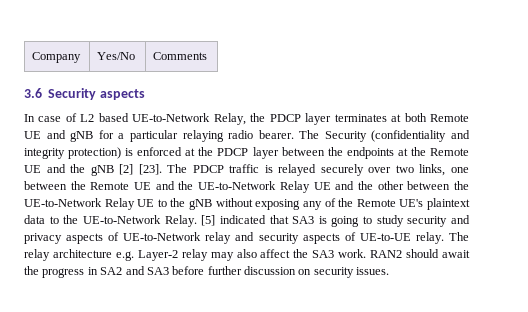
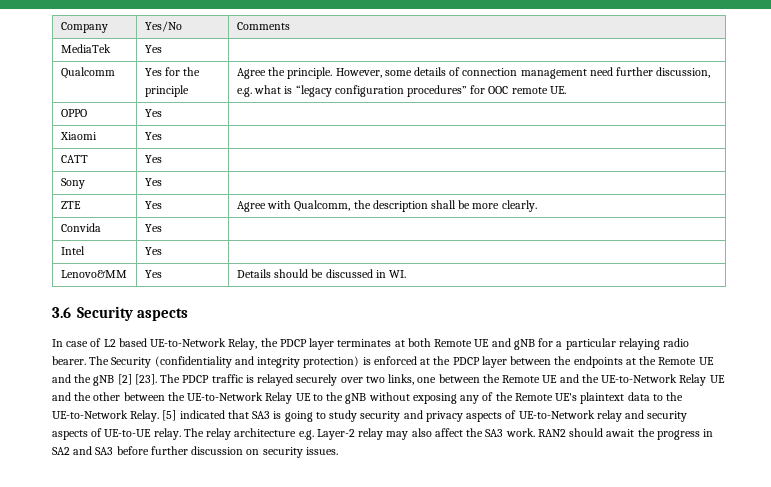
(208, 56) none -> [60,44,111,53] [144,45,162,53] [60,67,115,79] [144,67,201,76] [144,85,189,97] [236,67,711,79] [236,85,566,97] [60,109,87,117] [144,109,162,117] [59,132,97,140] [144,132,162,140] [60,155,88,163] [144,155,162,163] [60,178,85,189] [144,178,162,186] [60,201,81,209] [144,201,162,209] [236,200,537,212] [60,223,101,232] [144,224,162,232] [60,246,85,255] [144,247,162,255] [60,270,127,278] [144,270,162,278] [236,269,406,278] // MediaTek | Yes | // Qualcomm | Yes for the principle | Agree the principle. However, some details of connection management need further discussion, e.g. what is “legacy configuration procedures” for OOC remote UE. // OPPO | Yes | // Xiaomi | Yes | // CATT | Yes | // Sony | Yes | // ZTE | Yes | Agree with Qualcomm, the description shall be more clearly. // Convida | Yes | // Intel | Yes | // Lenovo&MM | Yes | Details should be discussed in WI.

